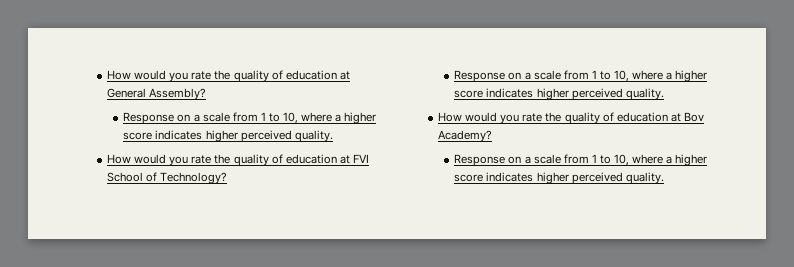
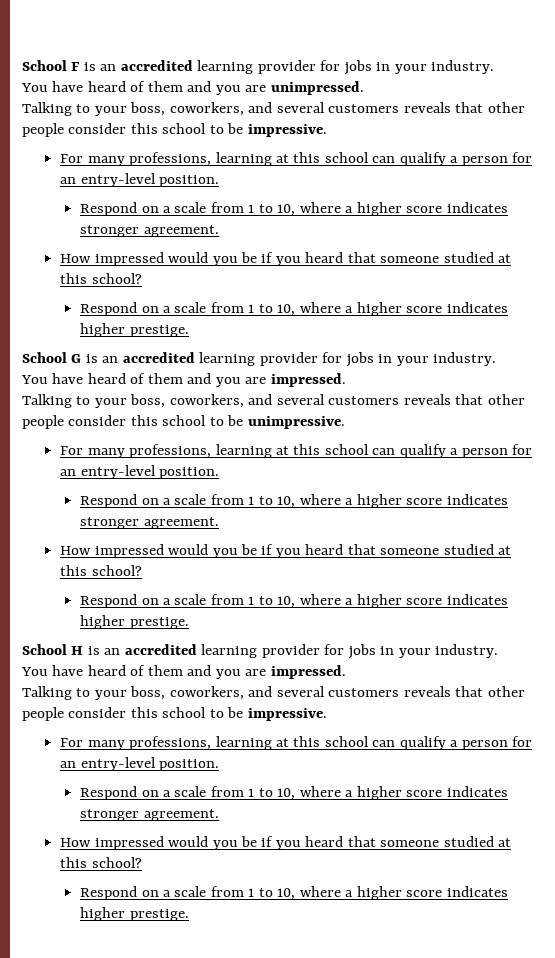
[106,70,350,82] [106,88,207,100] [123,112,175,124] How would you rate the quality of education at General Assembly? // Response -> [22,60,495,75] [21,81,364,95] [22,102,525,116] [22,123,327,137] [60,152,533,166] [60,173,220,187] [80,202,508,216] [80,225,219,237] [60,252,512,266] [60,273,142,284] [80,302,138,316] School F is an accredited learning provider for jobs in your industry. // You have heard of them and you are unimpressed. // Talking to your boss, coworkers, and several customers reveals that other people consider this school to be impressive. // For many professions, learning at this school can qualify a person for an entry-level position. // Respond on a scale from 1 to 10, where a higher score indicates stronger agreement. // How impressed would you be if you heard that someone studied at this school? // Respond
[240,130,333,142] [106,154,369,166] [106,172,228,184] [454,70,506,82] perceived quality. // How would you rate the quality of education at FVI School of Technology? // Response -> [129,325,189,337] [22,352,497,367] [21,373,346,387] [22,394,525,408] [22,415,345,429] [60,444,533,458] [60,465,220,479] [80,494,508,508] [80,517,219,529] [60,544,512,558] [60,565,142,576] [80,594,138,608] prestige. // School G is an accredited learning provider for jobs in your industry. // You have heard of them and you are impressed. // Talking to your boss, coworkers, and several customers reveals that other people consider this school to be unimpressive. // For many professions, learning at this school can qualify a person for an entry-level position. // Respond on a scale from 1 to 10, where a higher score indicates stronger agreement. // How impressed would you be if you heard that someone studied at this school? // Respond
[571,88,664,100] [437,112,704,124] [437,130,492,142] [454,154,506,166] perceived quality. // How would you rate the quality of education at Bov Academy? // Response -> [129,617,189,629] [22,644,499,659] [21,665,346,679] [22,686,525,700] [22,707,327,721] [60,736,533,750] [60,757,220,771] [80,786,508,800] [80,809,219,821] [60,836,512,850] [60,857,142,868] [80,886,138,900] prestige. // School H is an accredited learning provider for jobs in your industry. // You have heard of them and you are impressed. // Talking to your boss, coworkers, and several customers reveals that other people consider this school to be impressive. // For many professions, learning at this school can qualify a person for an entry-level position. // Respond on a scale from 1 to 10, where a higher score indicates stronger agreement. // How impressed would you be if you heard that someone studied at this school? // Respond
[571,172,664,184] perceived quality. -> [129,909,189,921] prestige.

